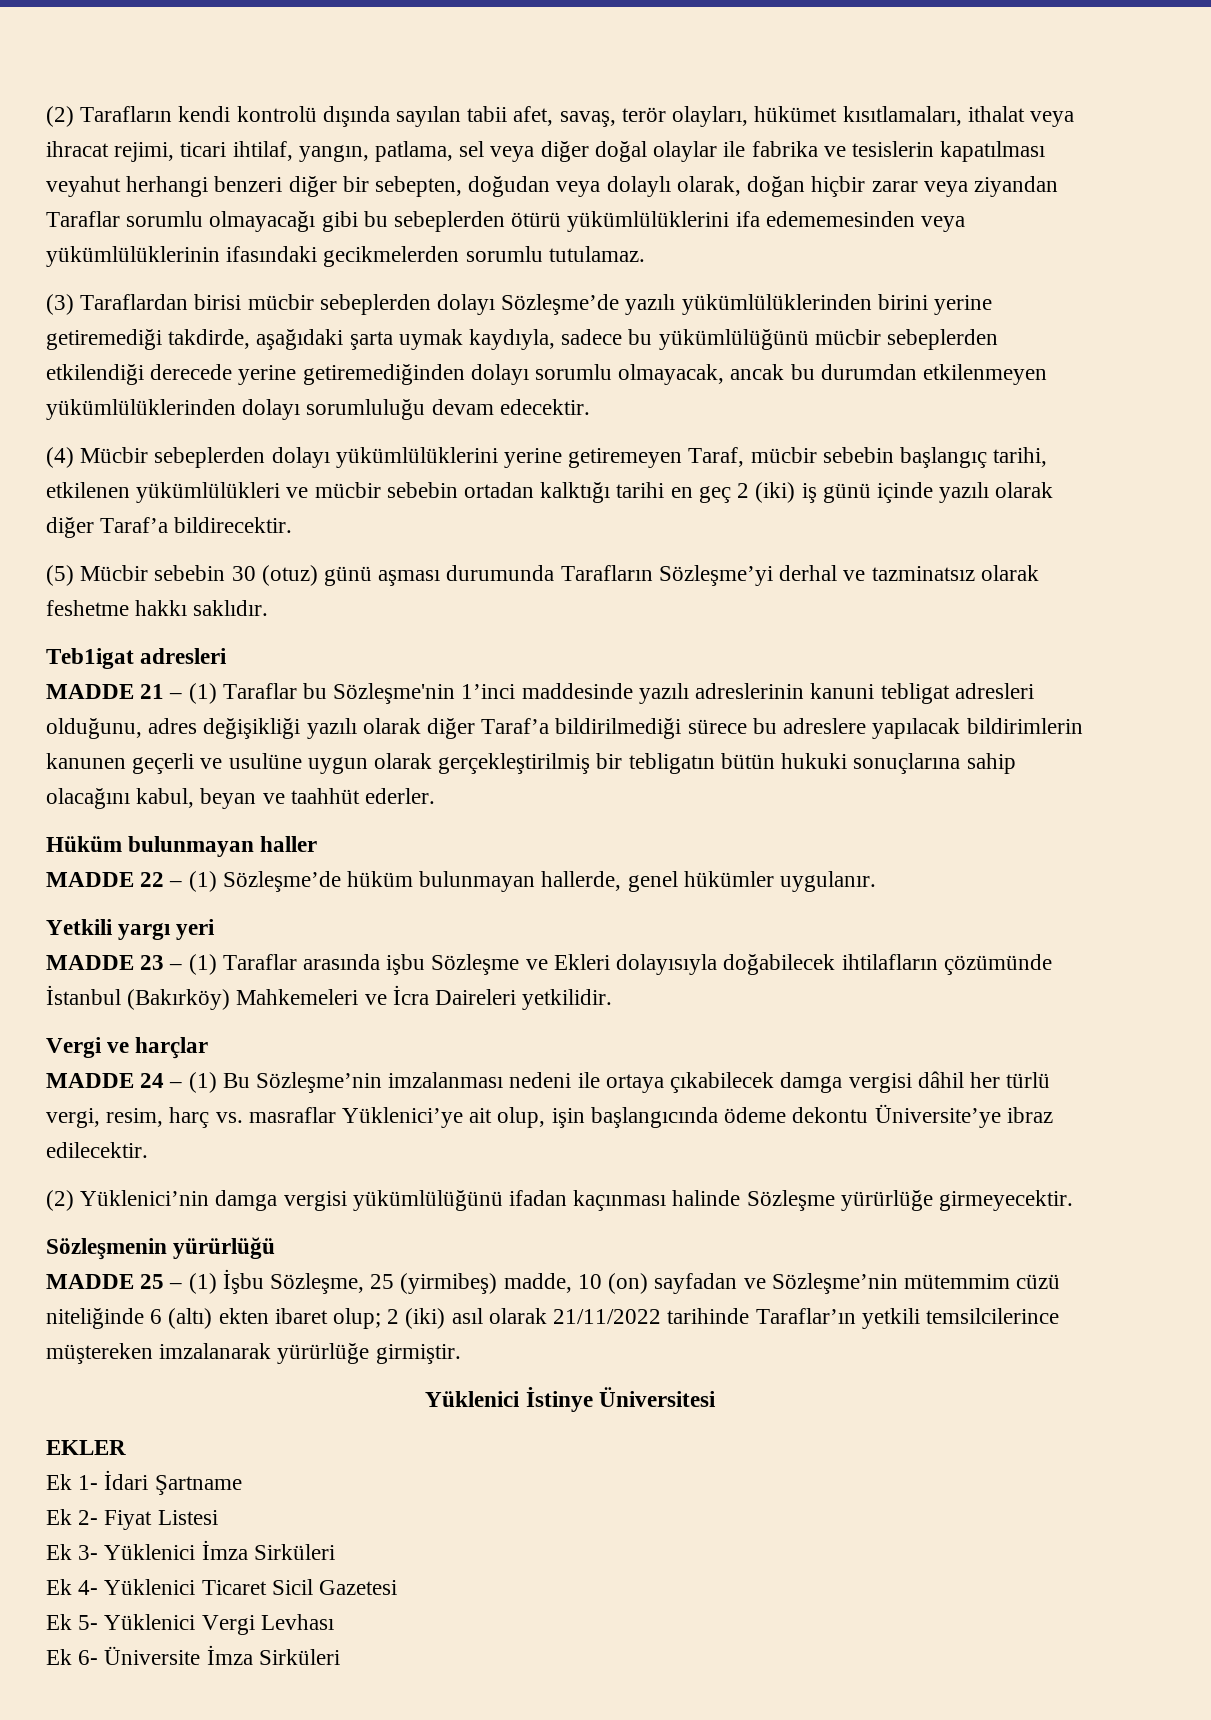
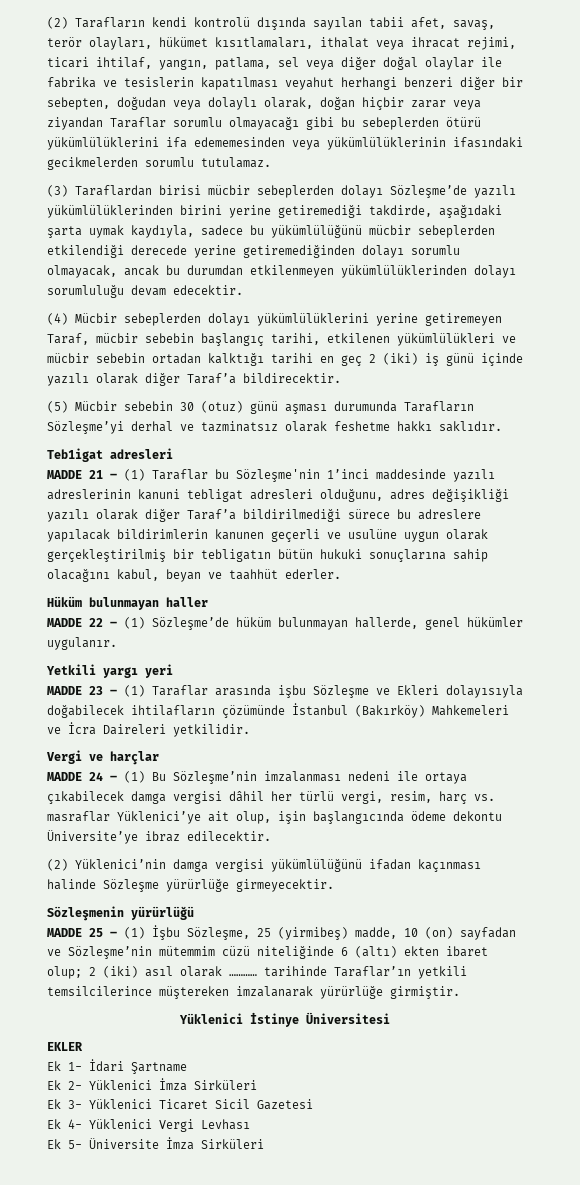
[553,1309,662,1324] 21/11/2022 -> [229,974,257,976] …………
[104,1510,218,1530] [46,1544,99,1560] Fiyat Listesi // Ek 3- -> (82, 1085) none
[78,1580,99,1595] 4- -> [68,1100,82,1109] 3-
[78,1615,99,1630] 5- -> [68,1119,82,1129] 4-
[78,1650,99,1665] 6- -> [68,1140,82,1149] 5-

